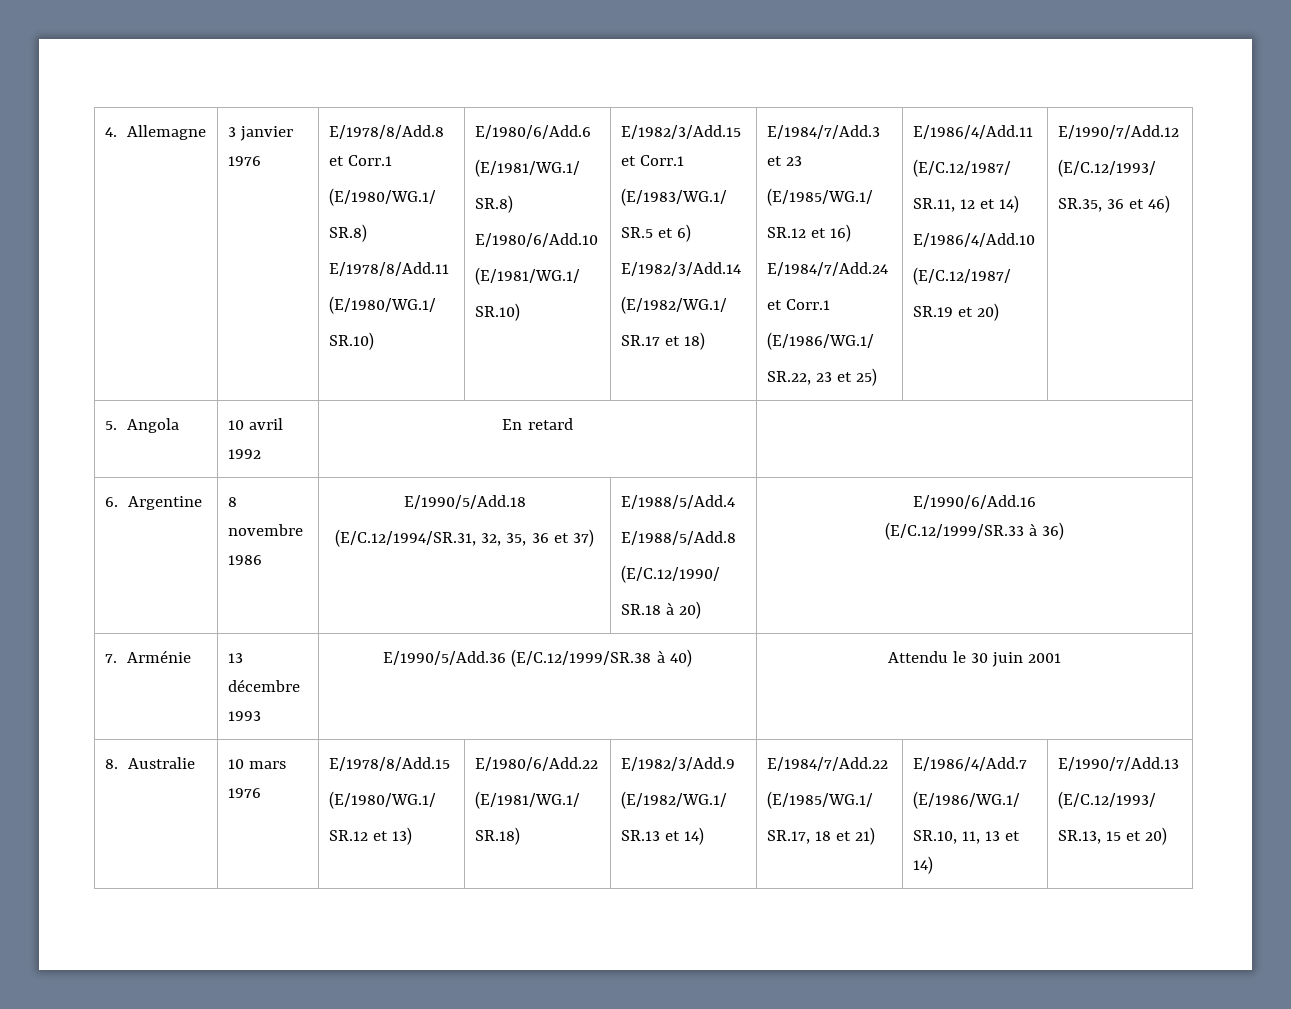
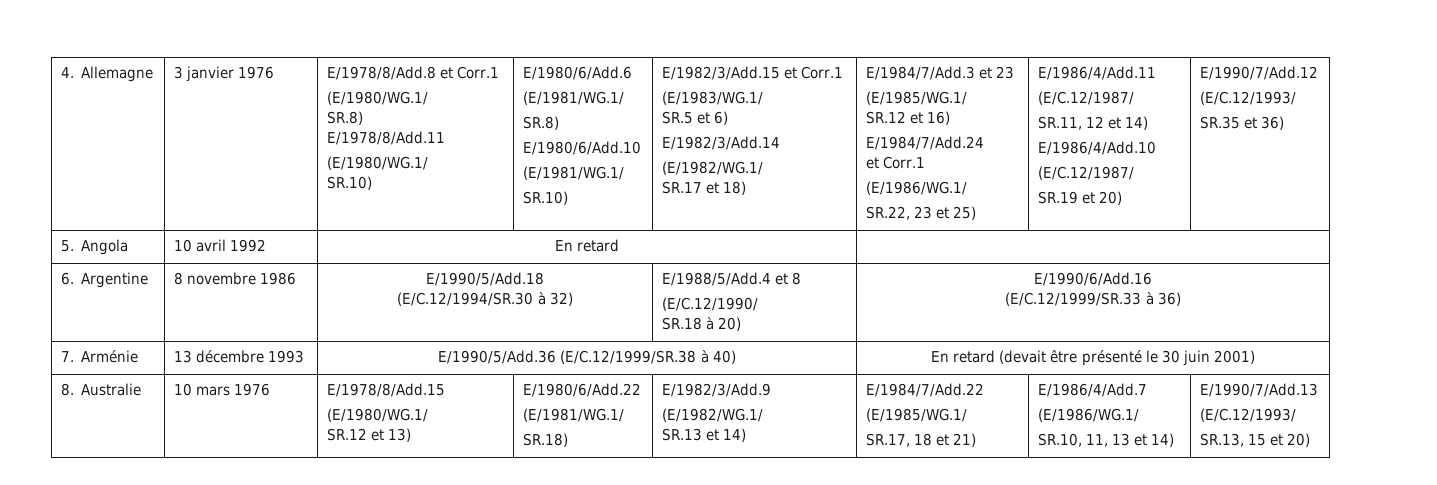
[1058,195,1171,213] SR.35, 36 et 46) -> [1199,116,1285,130] SR.35 et 36)
[335,529,594,547] (E/C.12/1994/SR.31, 32, 35, 36 et 37) -> [397,292,573,306] (E/C.12/1994/SR.30 à 32)
[621,531,737,545] // E/1988/5/Add.8 -> [775,272,802,285] et 8
[887,651,948,663] Attendu -> [931,350,1142,366] En retard (devait être présenté
[1028,653,1062,663] 2001 -> [1213,350,1255,364] 2001)

